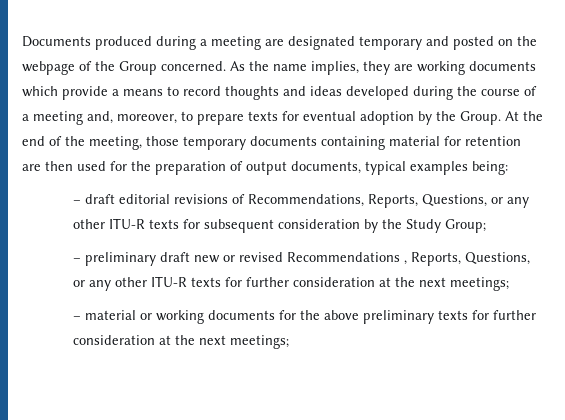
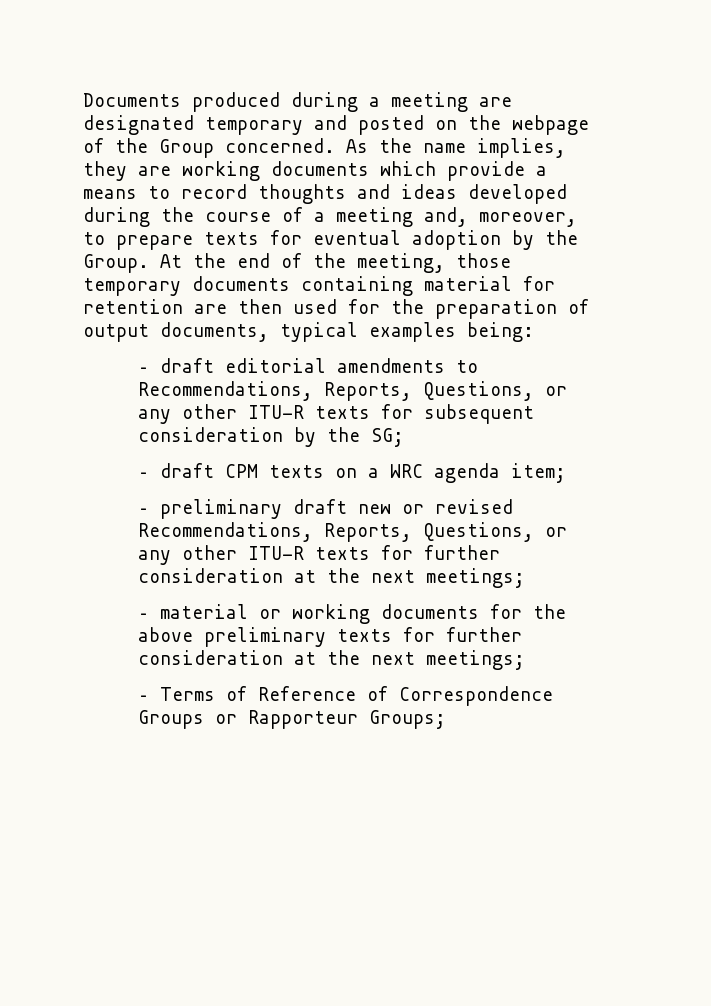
[174,194,246,204] revisions of -> [337,358,479,373] amendments to
[406,219,487,233] Study Group; -> [371,428,405,447] [138,463,567,483] SG; // – draft CPM texts on a WRC agenda item;
[287,252,408,265] Recommendations , -> [138,522,314,542] Recommendations,
(290, 342) none -> [138,686,554,706] [138,710,447,729] // – Terms of Reference of Correspondence Groups or Rapporteur Groups;

